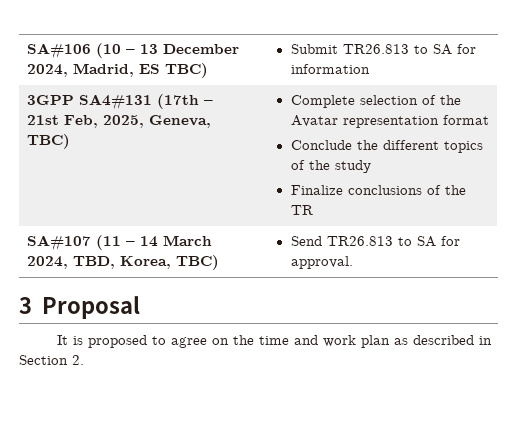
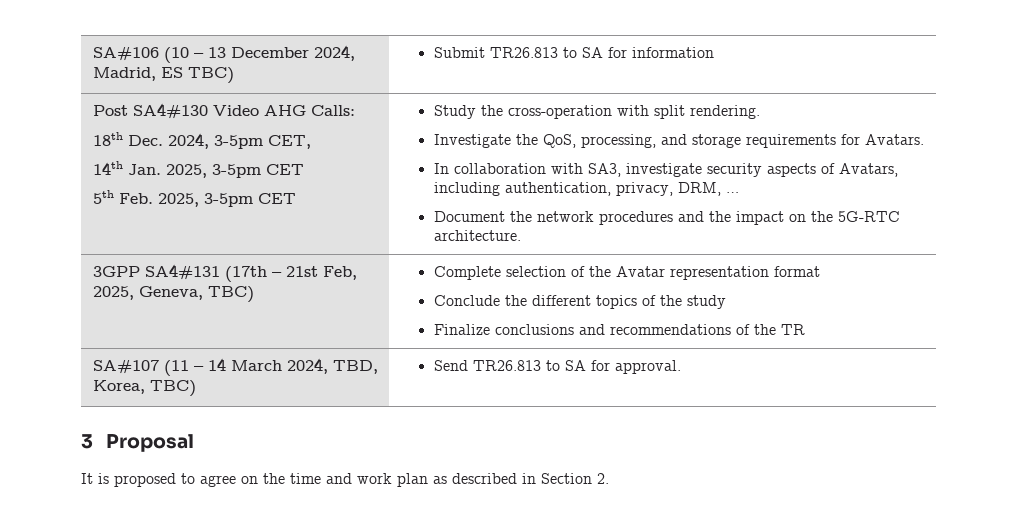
(370, 69) none -> [92,103,355,119] [92,132,311,149] [92,161,304,178] [92,190,296,207] [433,105,760,119] [433,134,924,148] [433,163,898,177] [433,182,739,196] [433,211,900,225] [433,230,521,241] // Post SA4#130 Video AHG Calls: // 18th Dec. 2024, 3-5pm CET, // 14th Jan. 2025, 3-5pm CET // 5th Feb. 2025, 3-5pm CET | Study the cross-operation with split rendering. // Investigate the QoS, processing, and storage requirements for Avatars. // In collaboration with SA3, investigate security aspects of Avatars, including authentication, privacy, DRM, … // Document the network procedures and the impact on the 5G-RTC architecture.
(422, 190) none -> [578,324,731,335] and recommendations

